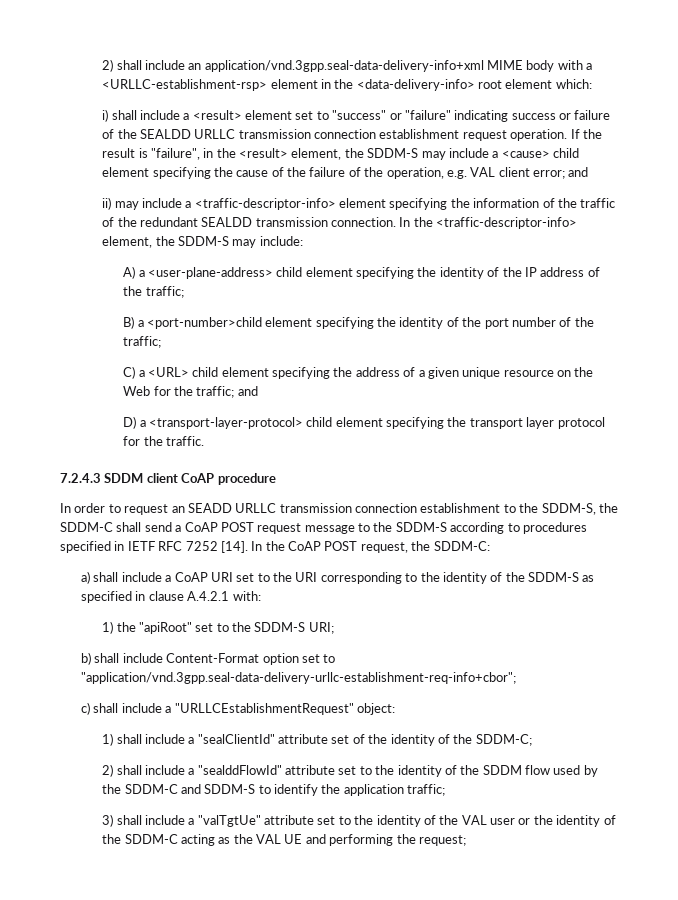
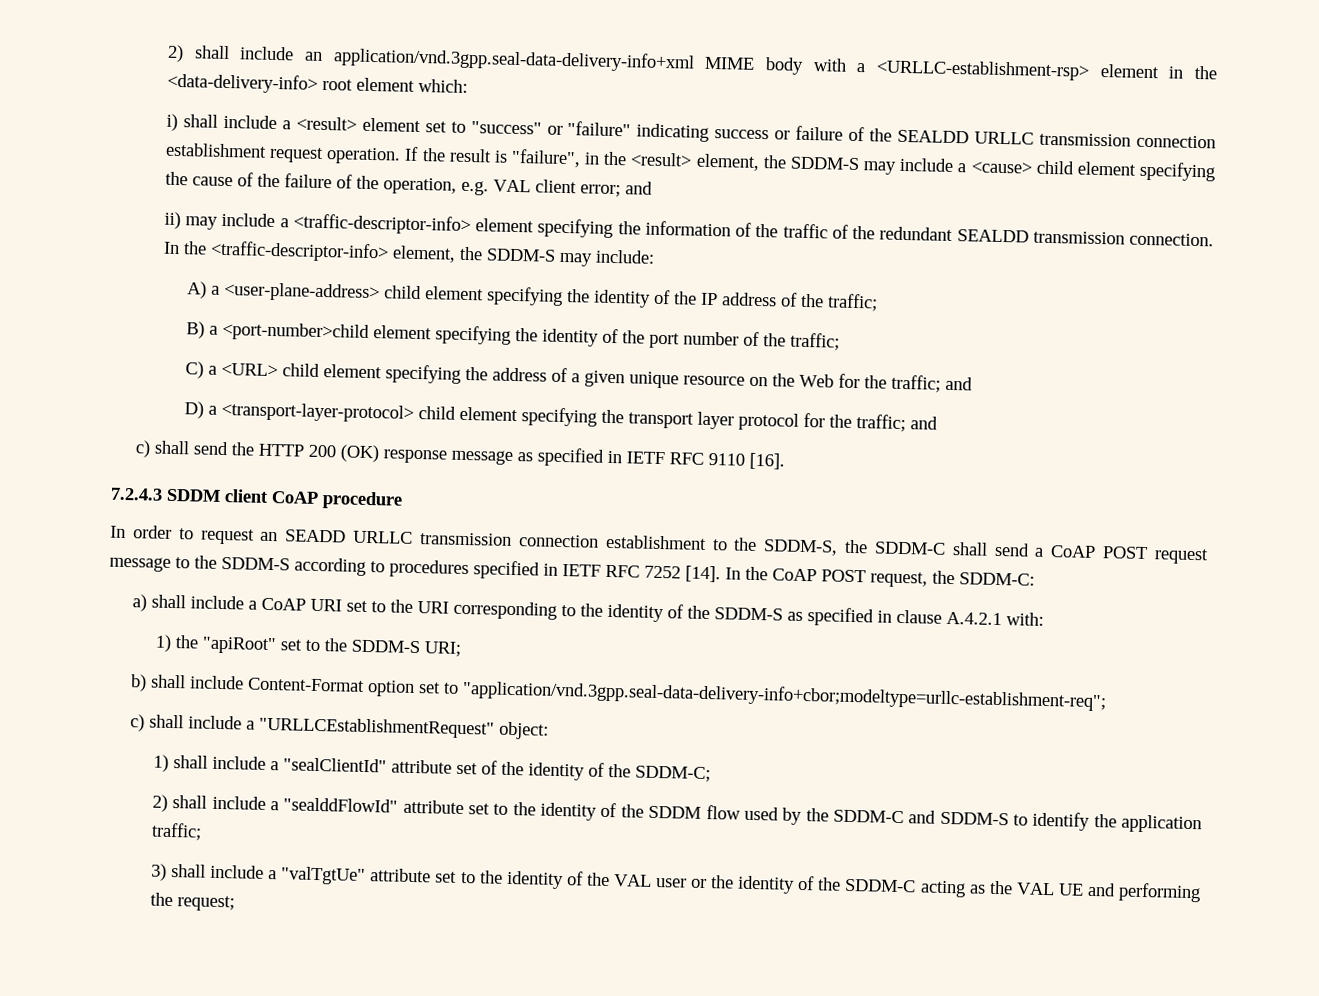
[165,436,204,446] traffic. -> [855,414,938,433] [134,440,785,470] traffic; and // c) shall send the HTTP 200 (OK) response message as specified in IETF RFC 9110 [16].
[81,672,517,684] "application/vnd.3gpp.seal-data-delivery-urllc-establishment-req-info+cbor"; -> [461,679,1107,712] "application/vnd.3gpp.seal-data-delivery-info+cbor;modeltype=urllc-establishment-req";

